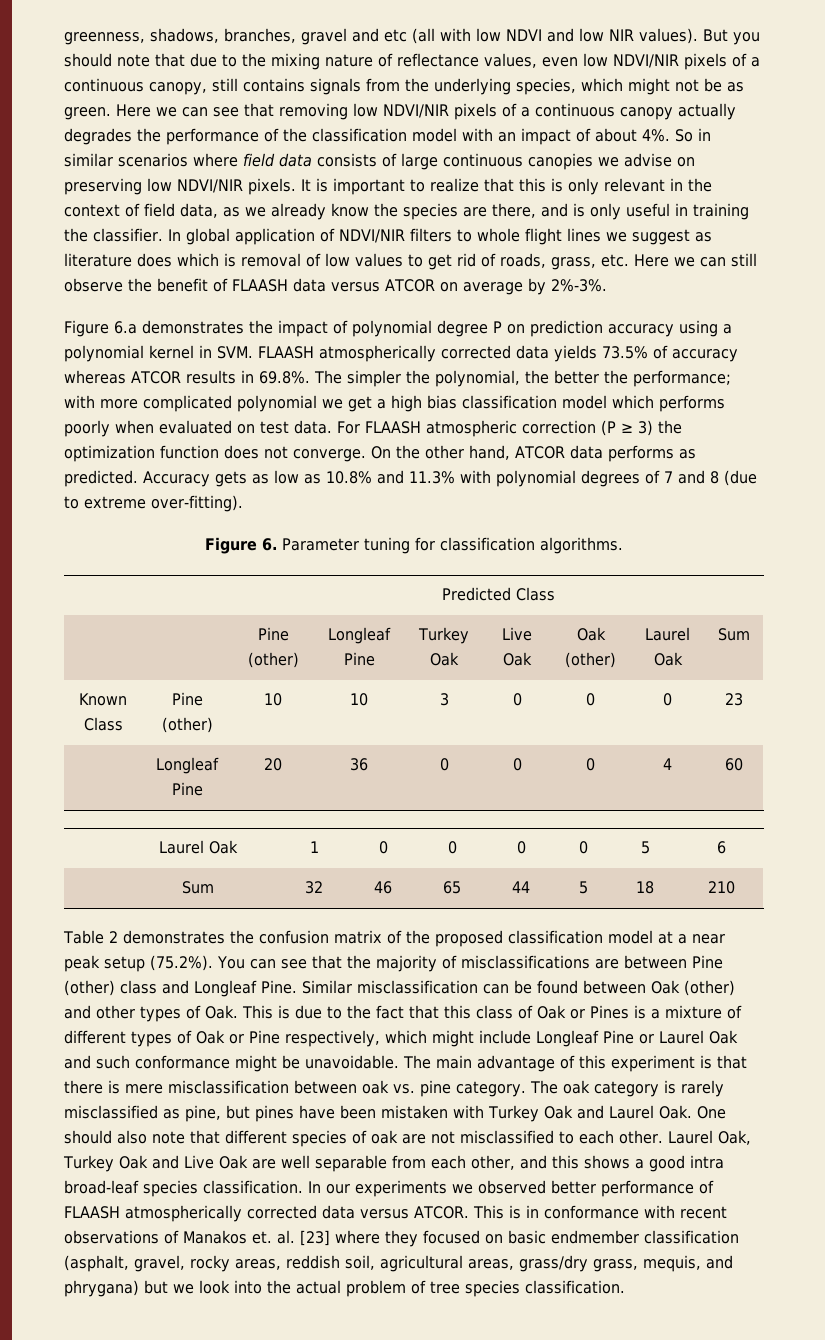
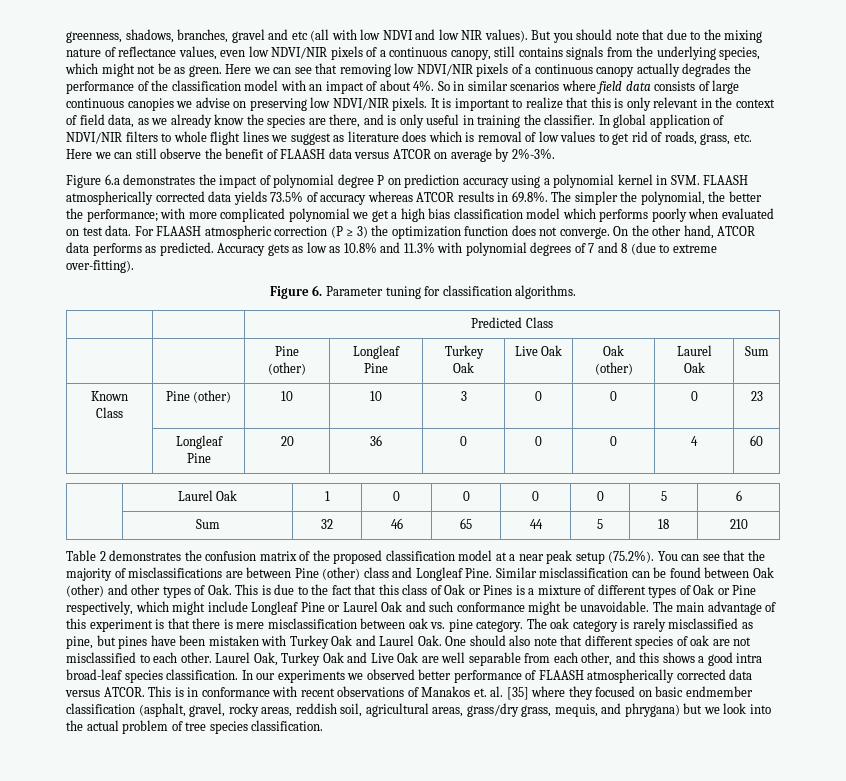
[300,1230,330,1246] [23] -> [506,687,529,700] [35]

